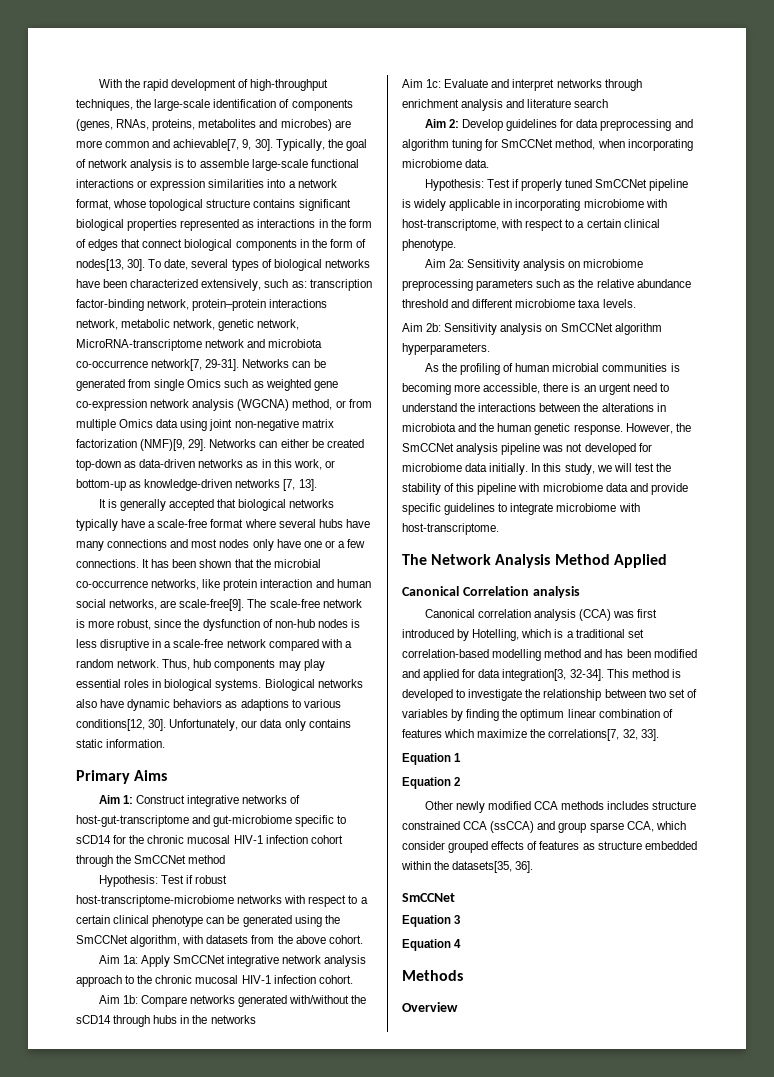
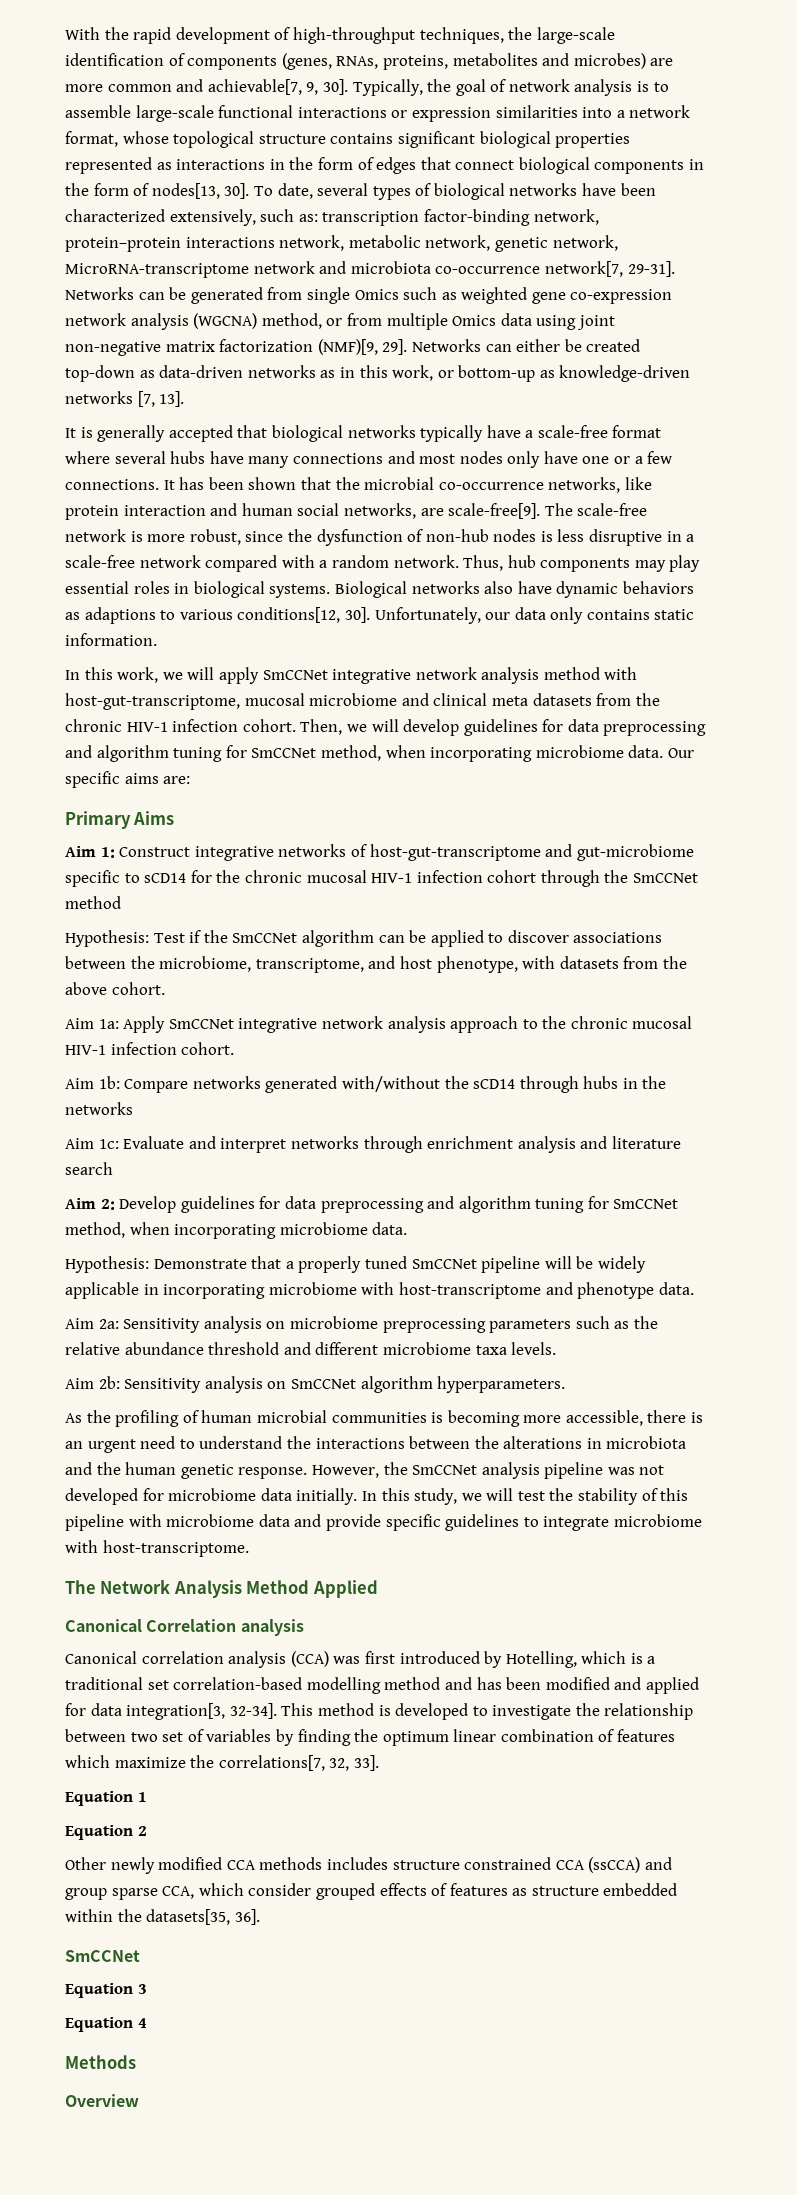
(166, 743) none -> [65,667,638,684] [65,693,660,710] [65,719,707,736] [65,745,694,762] [65,771,191,788] // In this work, we will apply SmCCNet integrative network analysis method with host-gut-transcriptome, mucosal microbiome and clinical meta datasets from the chronic HIV-1 infection cohort. Then, we will develop guidelines for data preprocessing and algorithm tuning for SmCCNet method, when incorporating microbiome data. Our specific aims are:
[195,875,228,884] [76,895,368,907] [76,915,340,927] [76,935,181,947] robust host-transcriptome-microbiome networks with respect to a certain clinical phenotype can be generated using the SmCCNet algorithm, -> [203,930,663,947] [65,956,518,973] the SmCCNet algorithm can be applied to discover associations between the microbiome, transcriptome, and host phenotype,
[486,179,519,188] Test if -> [153,1256,294,1269] Demonstrate that a
[402,199,411,208] is -> [544,1256,594,1269] will be
[402,219,660,231] [402,239,456,251] host-transcriptome, with respect to a certain clinical phenotype. -> [398,1282,694,1299] host-transcriptome and phenotype data.

